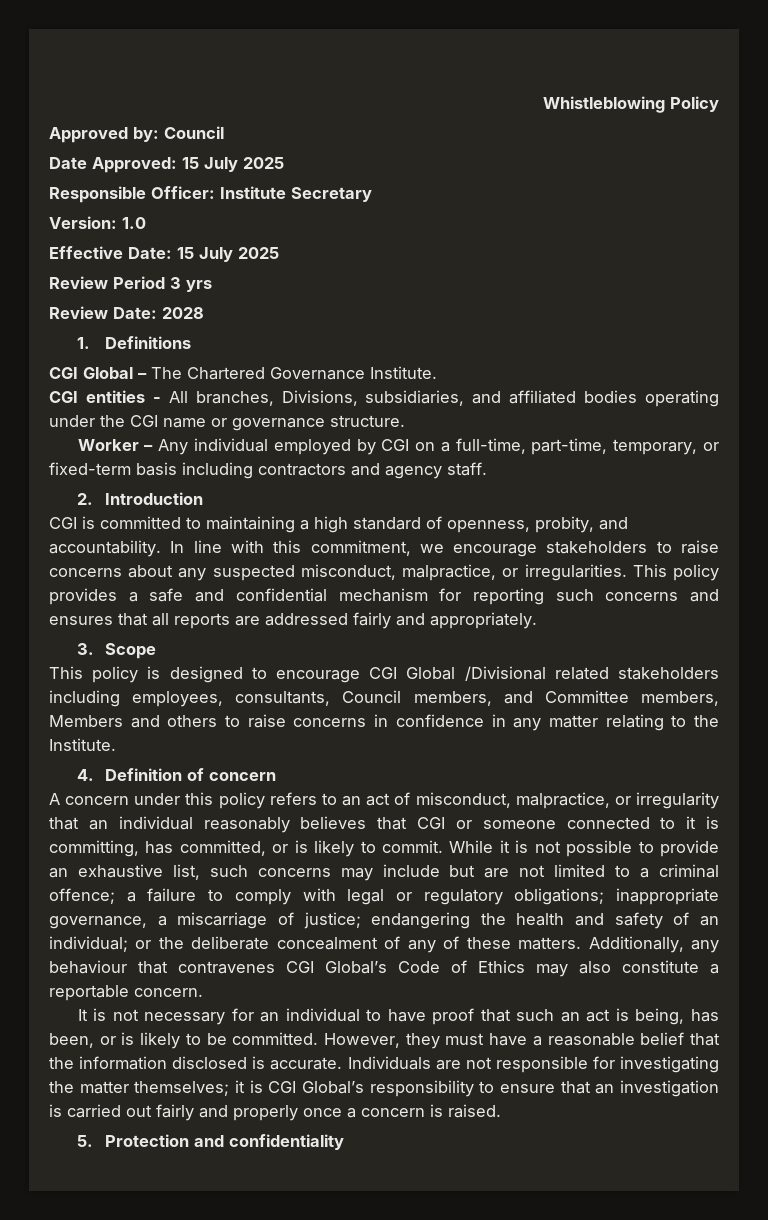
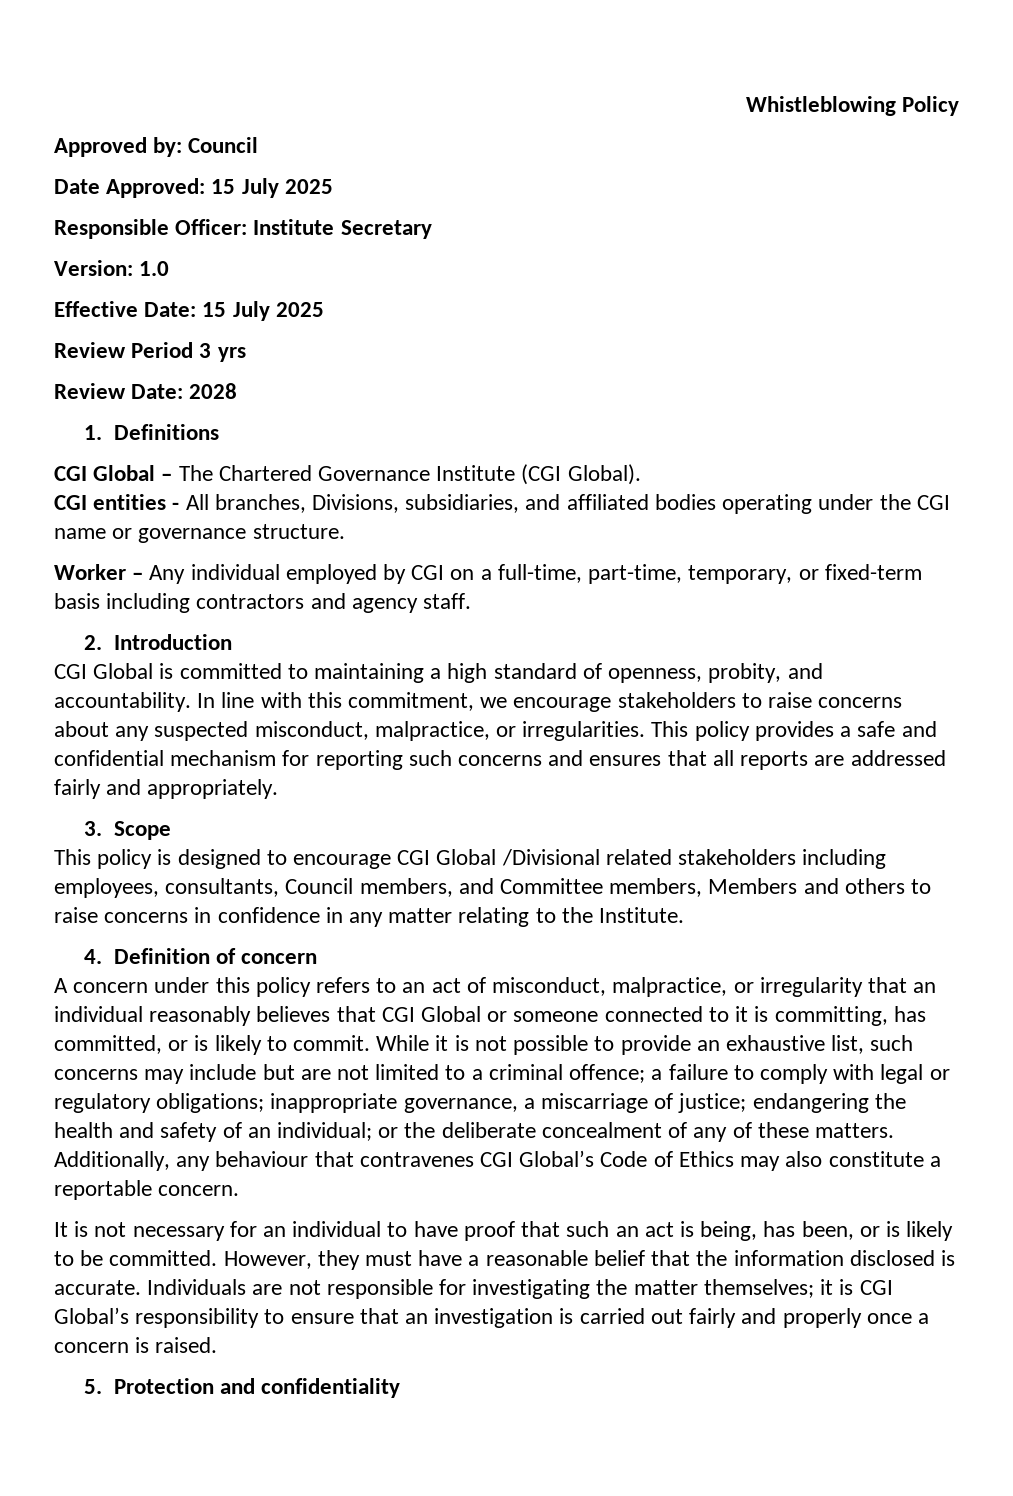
[370,366,437,379] Institute. -> [436,464,641,485] Institute (CGI Global).
(77, 523) none -> [93,663,154,679] Global
(445, 823) none -> [421,1006,482,1022] Global

